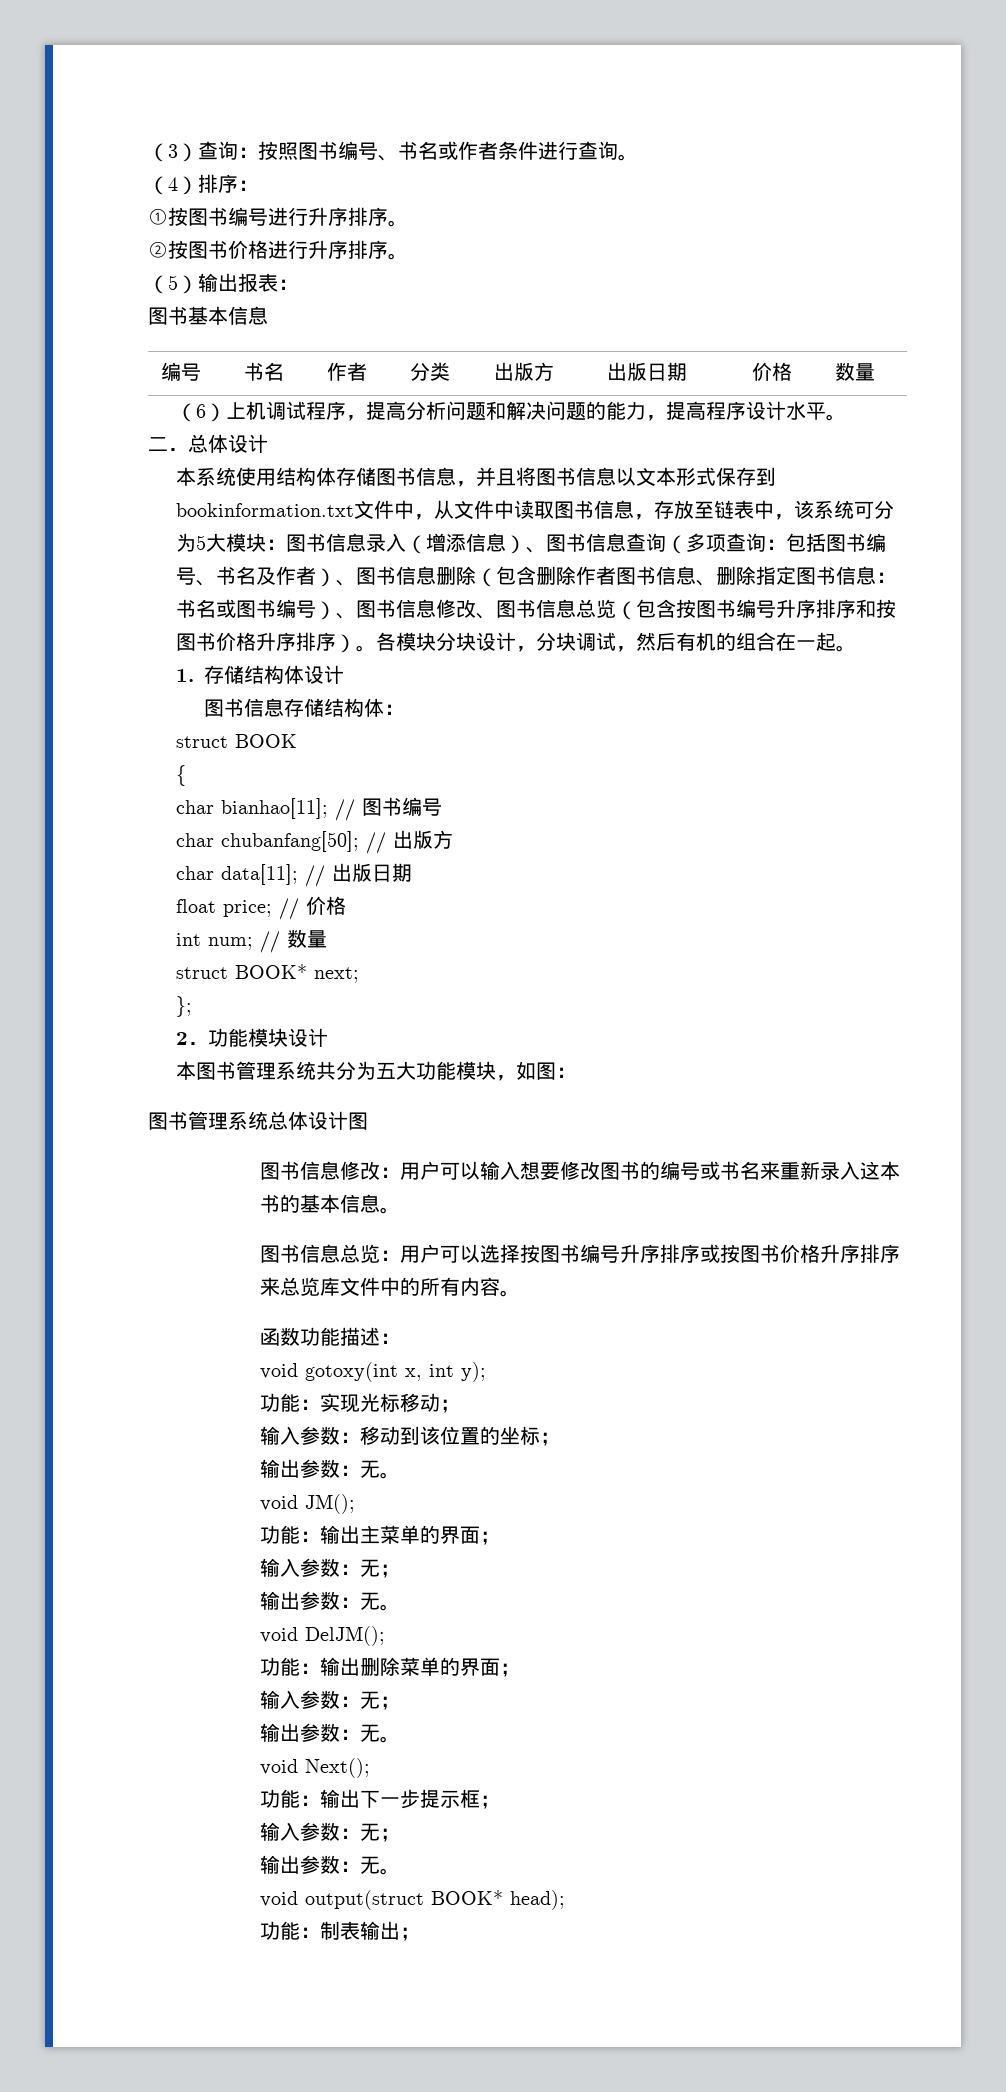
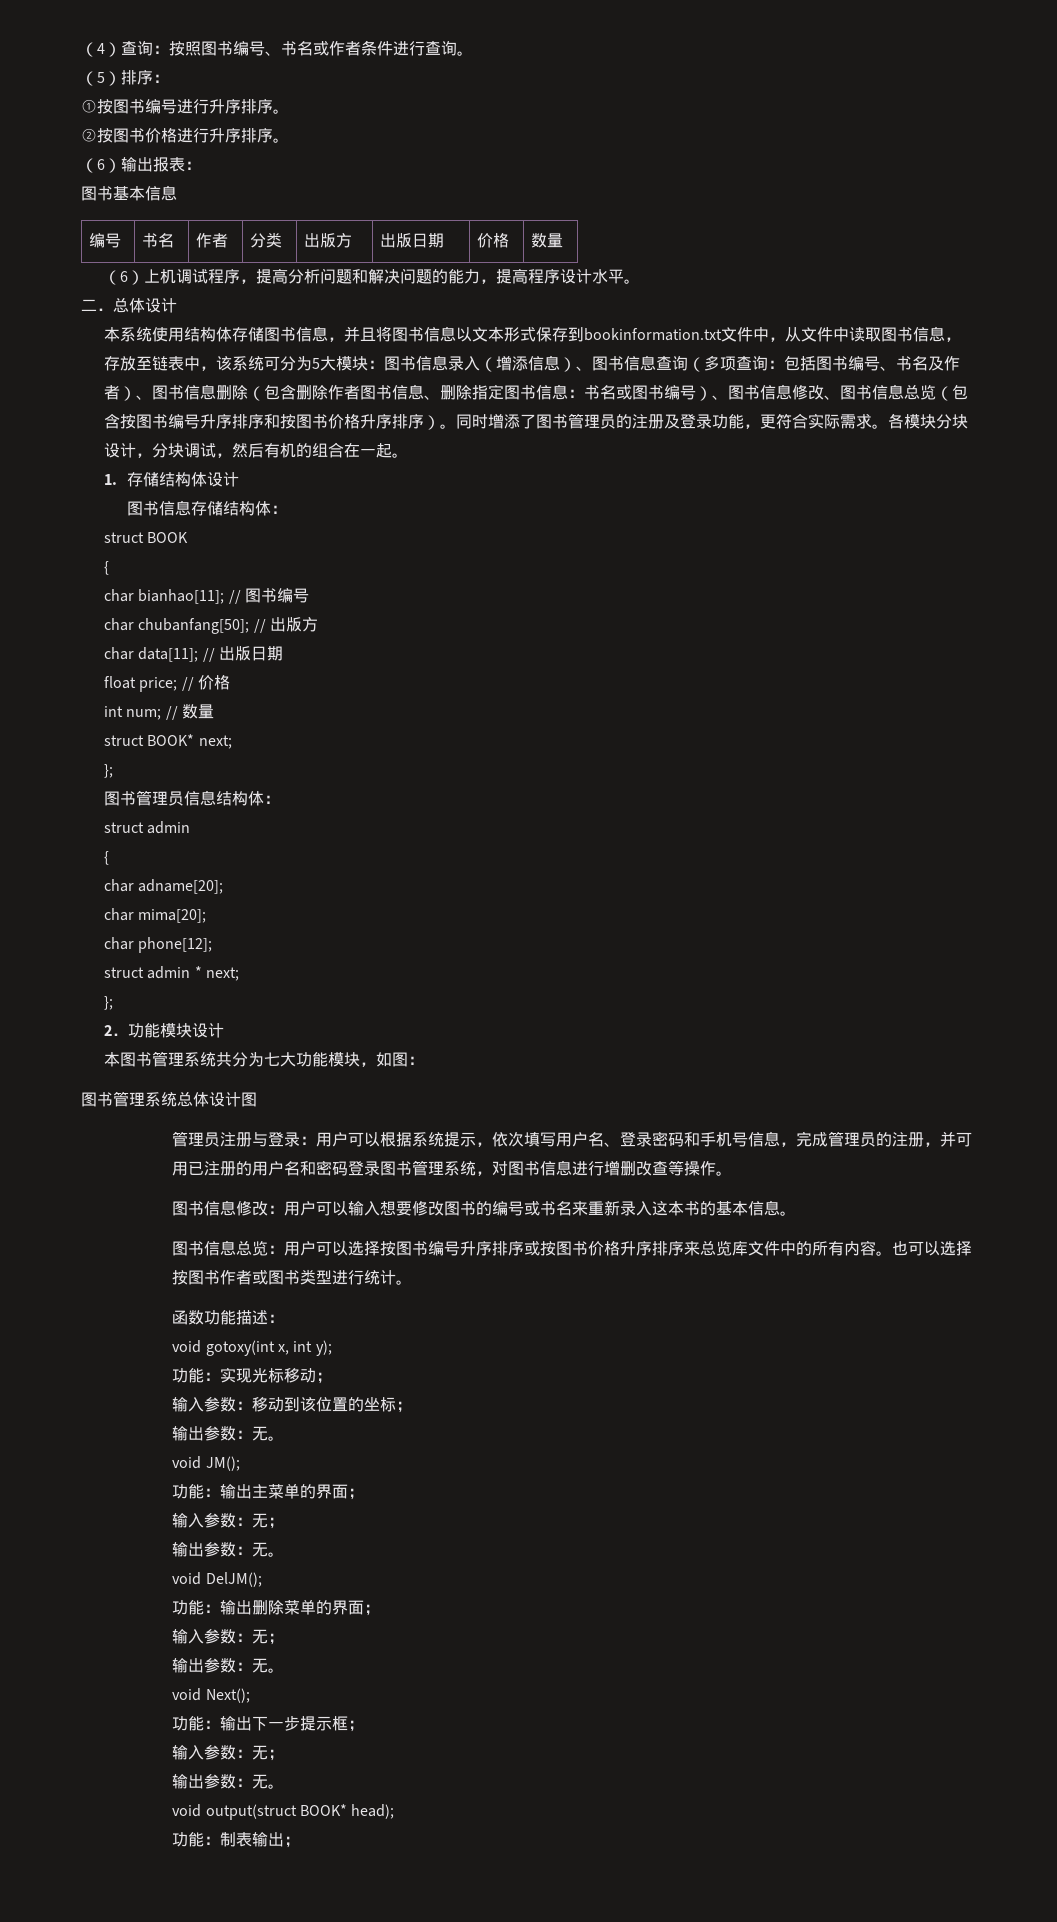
[148,143,178,162] （3 -> [81,42,105,57] （4
[168,177,178,191] 4 -> [97,72,105,83] 5
[168,275,178,290] 5 -> [97,159,105,170] 6
(376, 648) none -> [455,413,888,429] 同时增添了图书管理员的注册及登录功能，更符合实际需求。
(192, 1006) none -> [103,790,280,806] [103,821,191,834] [103,851,109,865] [103,879,224,894] [103,908,207,923] [103,937,213,953] [103,966,239,981] [103,996,113,1010] // 图书管理员信息结构体： // struct admin // { // char adname[20]; // char mima[20]; // char phone[12]; // struct admin * next; // };
[375,1062,396,1079] 五 -> [263,1052,280,1066] 七
(368, 1121) none -> [172,1131,973,1147] [172,1160,733,1176] // 管理员注册与登录：用户可以根据系统提示，依次填写用户名、登录密码和手机号信息，完成管理员的注册，并可用已注册的用户名和密码登录图书管理系统，对图书信息进行增删改查等操作。
(520, 1293) none -> [892,1241,973,1256] [172,1269,413,1285] 也可以选择按图书作者或图书类型进行统计。

